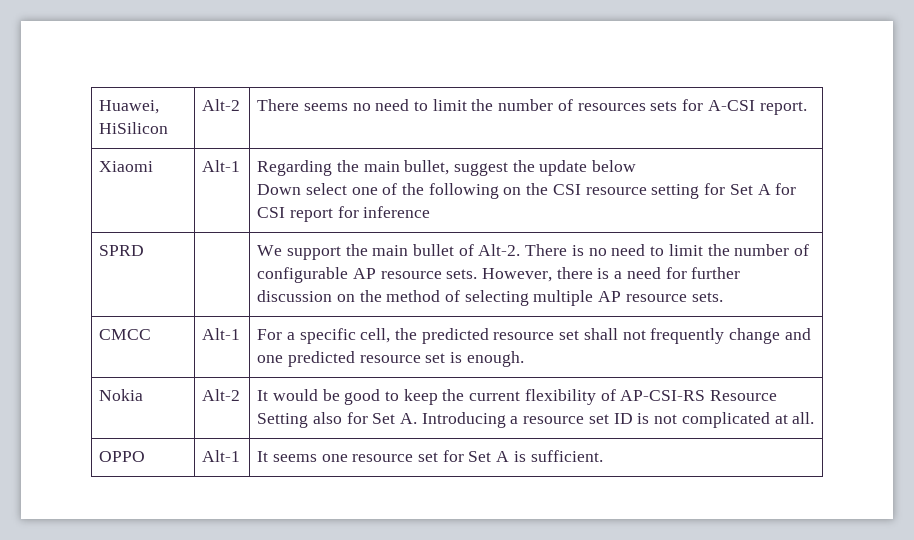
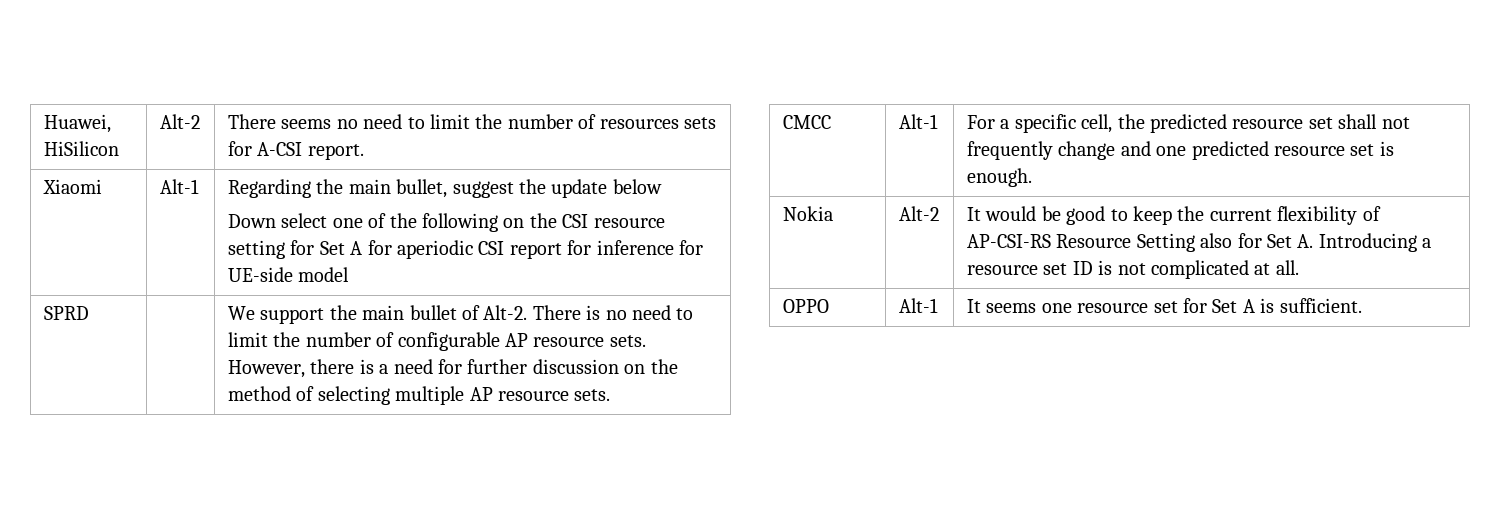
(797, 189) none -> [396,240,473,259] aperiodic
(431, 212) none -> [678,240,703,255] [227,267,350,282] for UE-side model

